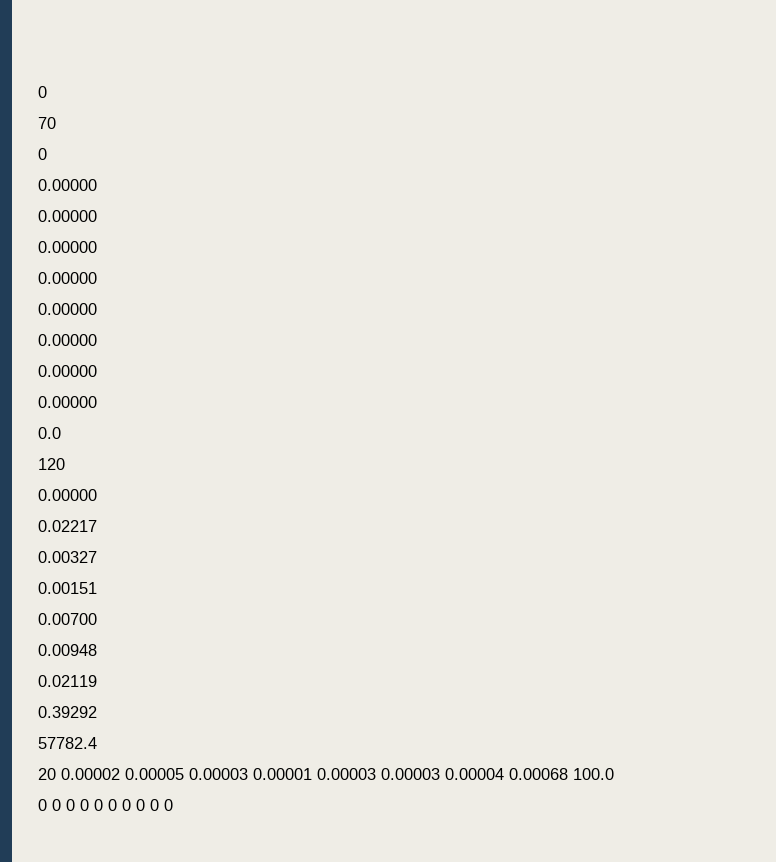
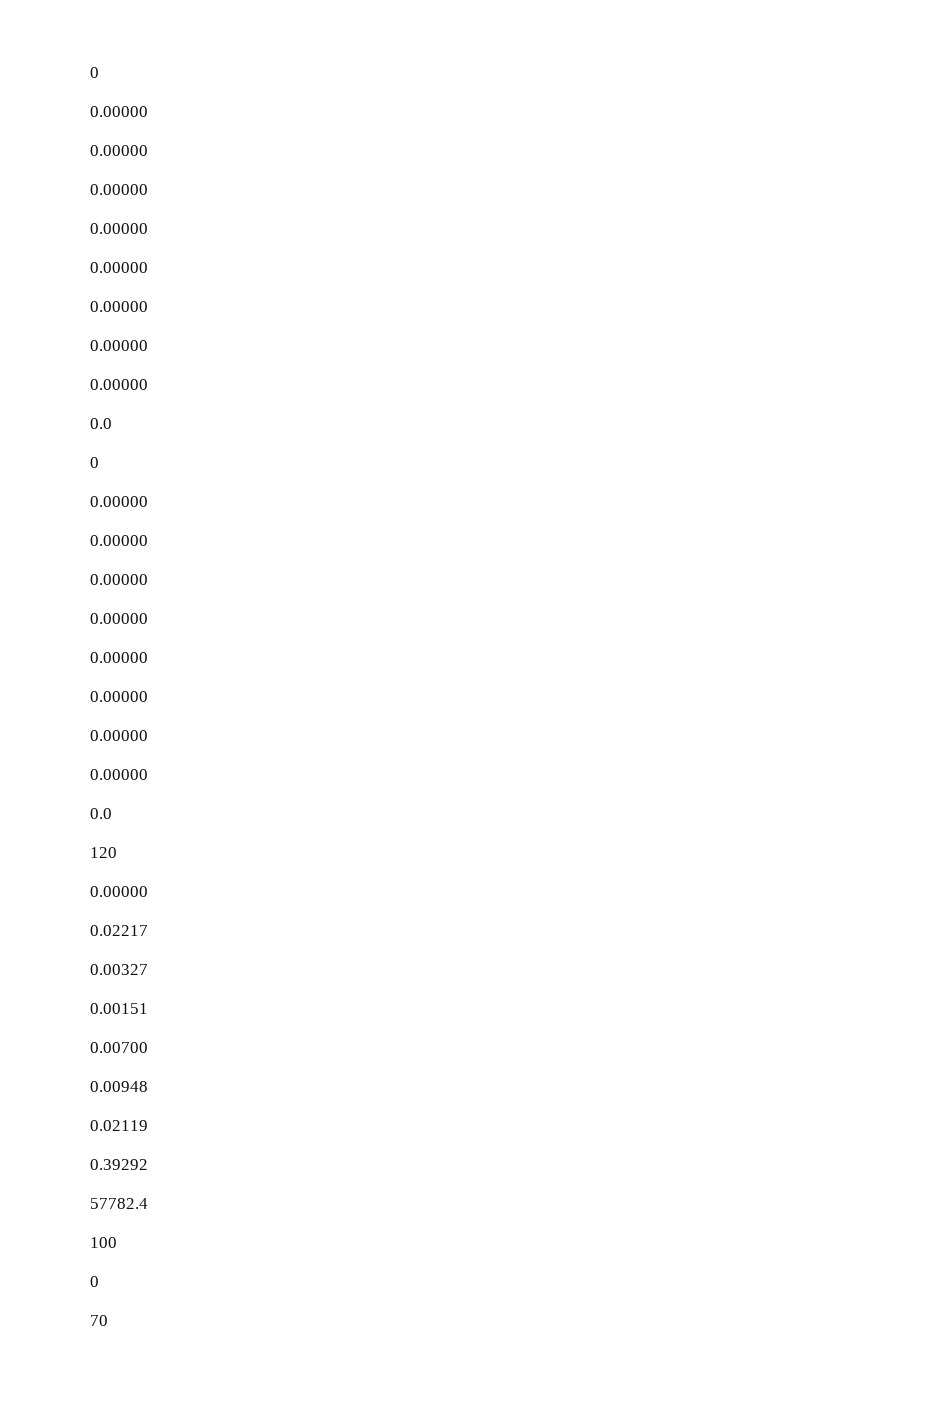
[38,86,47,98] [38,117,56,129] 0 // 70 -> [90,67,99,78] [90,106,148,117] [90,145,148,156] [90,184,148,195] [90,223,148,234] [90,262,148,273] [90,301,148,312] [90,340,148,351] [90,379,148,390] [90,418,112,429] 0 // 0.00000 // 0.00000 // 0.00000 // 0.00000 // 0.00000 // 0.00000 // 0.00000 // 0.00000 // 0.0
[38,768,614,780] [38,799,173,811] 20 0.00002 0.00005 0.00003 0.00001 0.00003 0.00003 0.00004 0.00068 100.0 // 0 0 0 0 0 0 0 0 0 0 -> [90,1237,117,1248] [90,1276,99,1287] [90,1315,108,1326] 100 // 0 // 70

